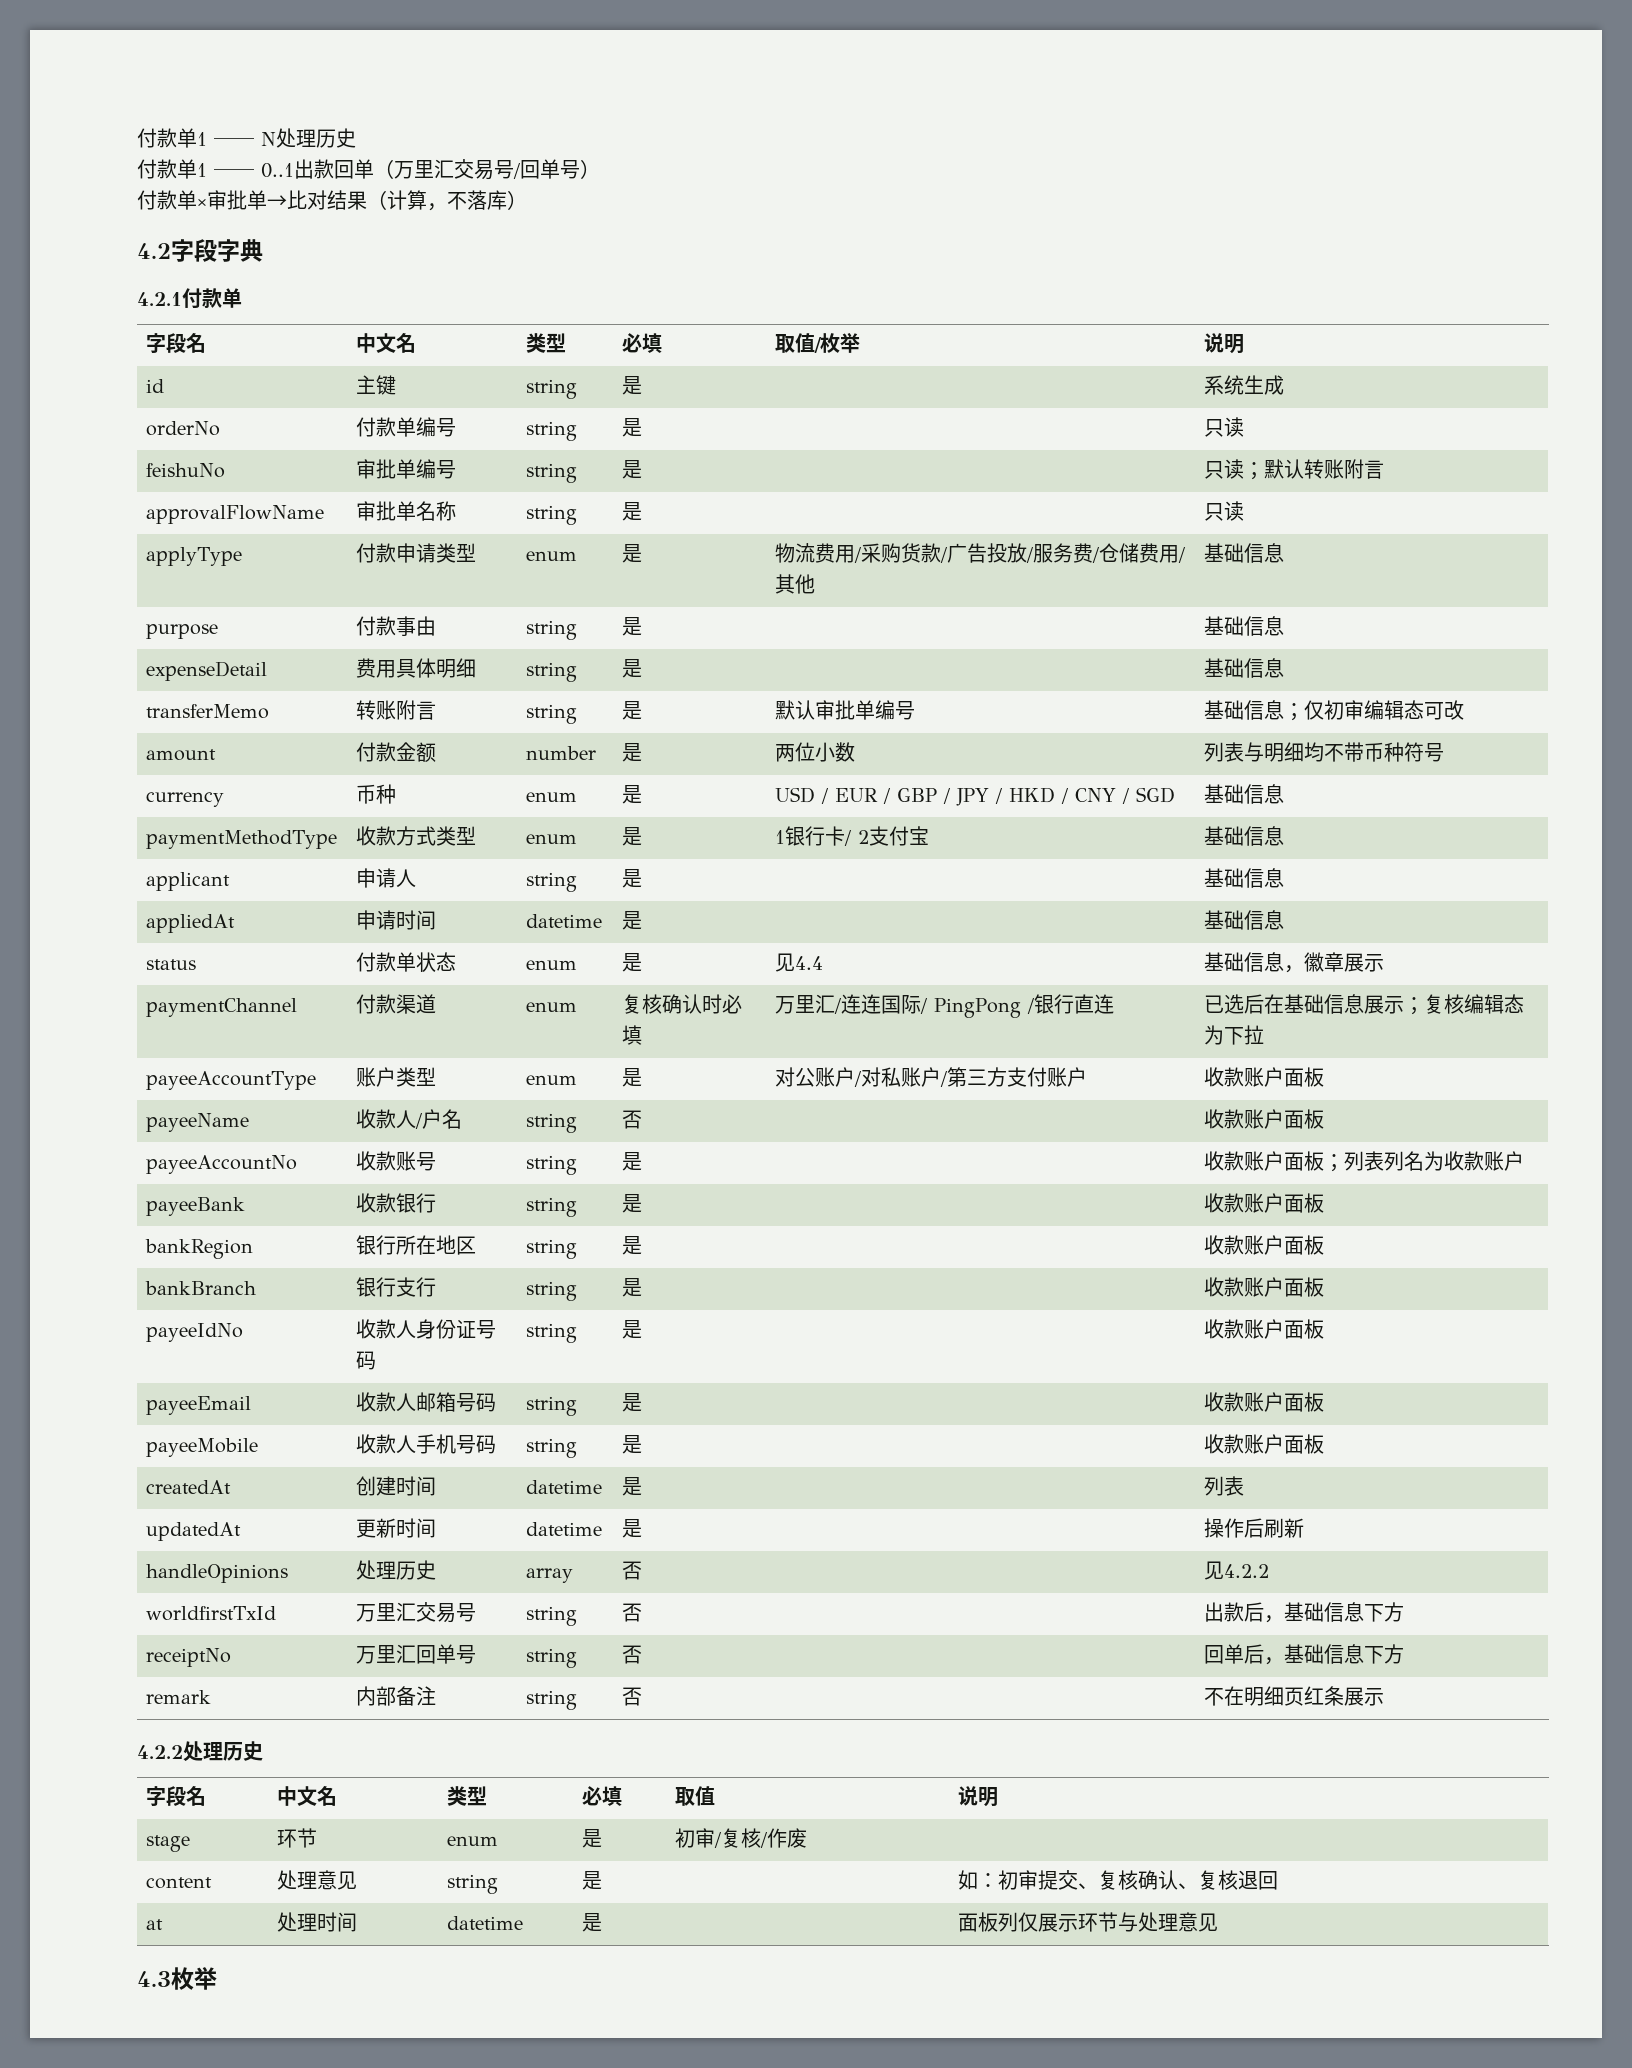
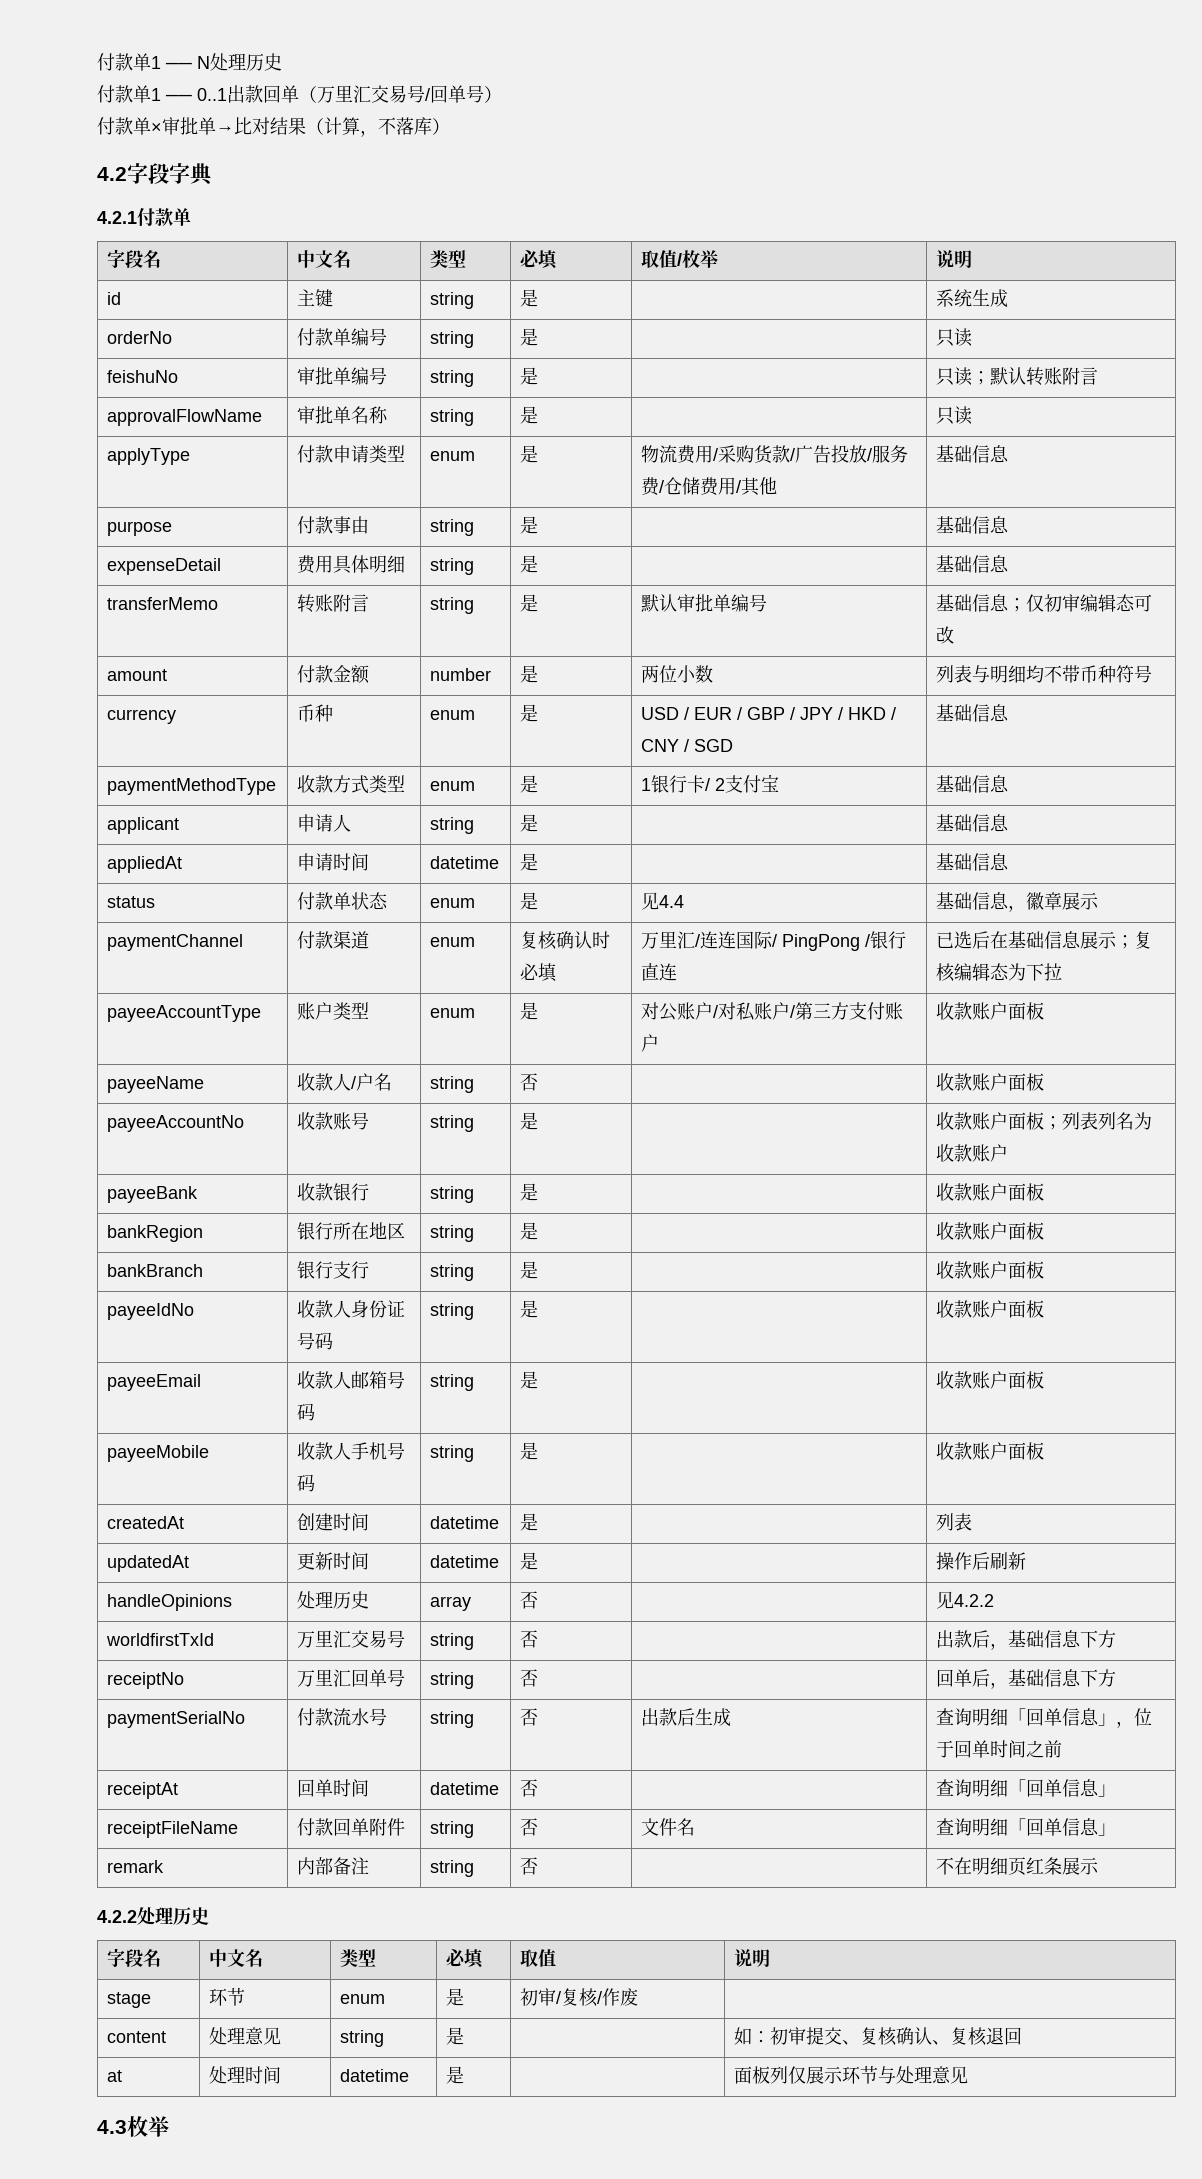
(1405, 1654) none -> [107,1711,246,1728] [297,1708,388,1726] [430,1711,475,1728] [520,1708,539,1726] [641,1708,732,1726] [936,1708,1153,1728] [936,1740,1063,1758] [107,1782,179,1799] [297,1779,370,1797] [430,1782,500,1795] [520,1779,539,1797] [936,1779,1117,1797] [107,1821,239,1838] [297,1818,406,1836] [430,1821,475,1838] [520,1818,539,1836] [641,1818,696,1836] [936,1818,1117,1836] // paymentSerialNo | 付款流水号 | string | 否 | 出款后生成 | 查询明细「回单信息」，位于回单时间之前 // receiptAt | 回单时间 | datetime | 否 | | 查询明细「回单信息」 // receiptFileName | 付款回单附件 | string | 否 | 文件名 | 查询明细「回单信息」

